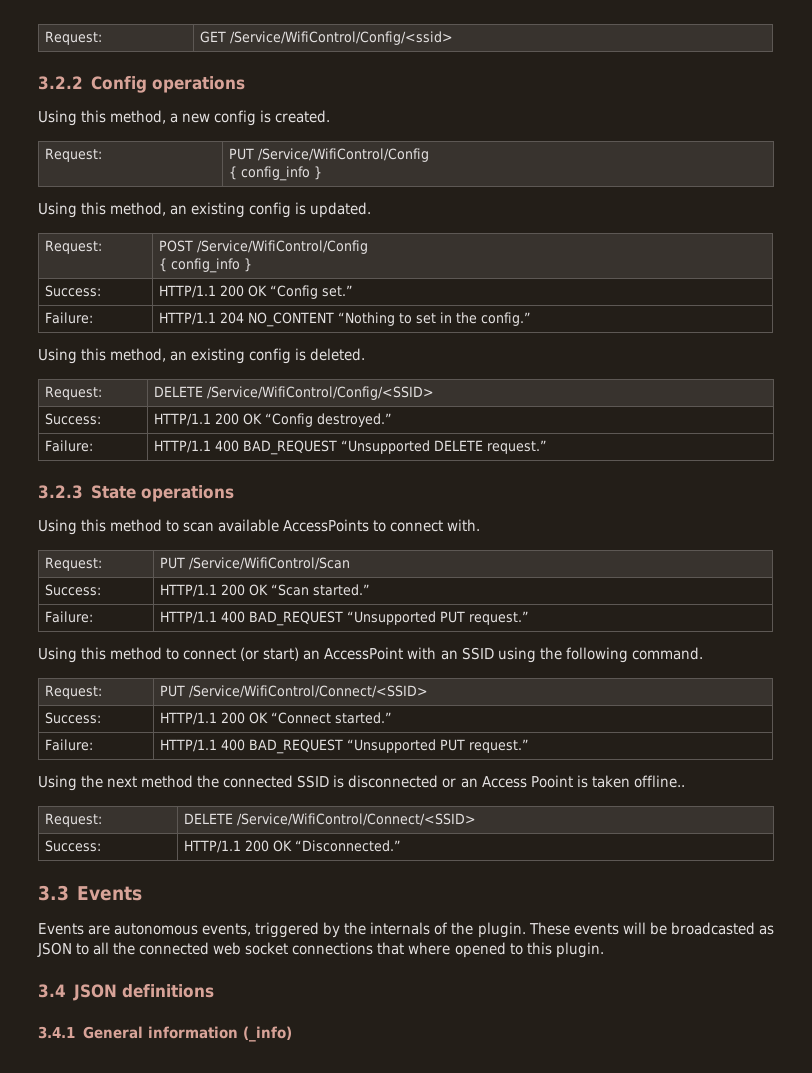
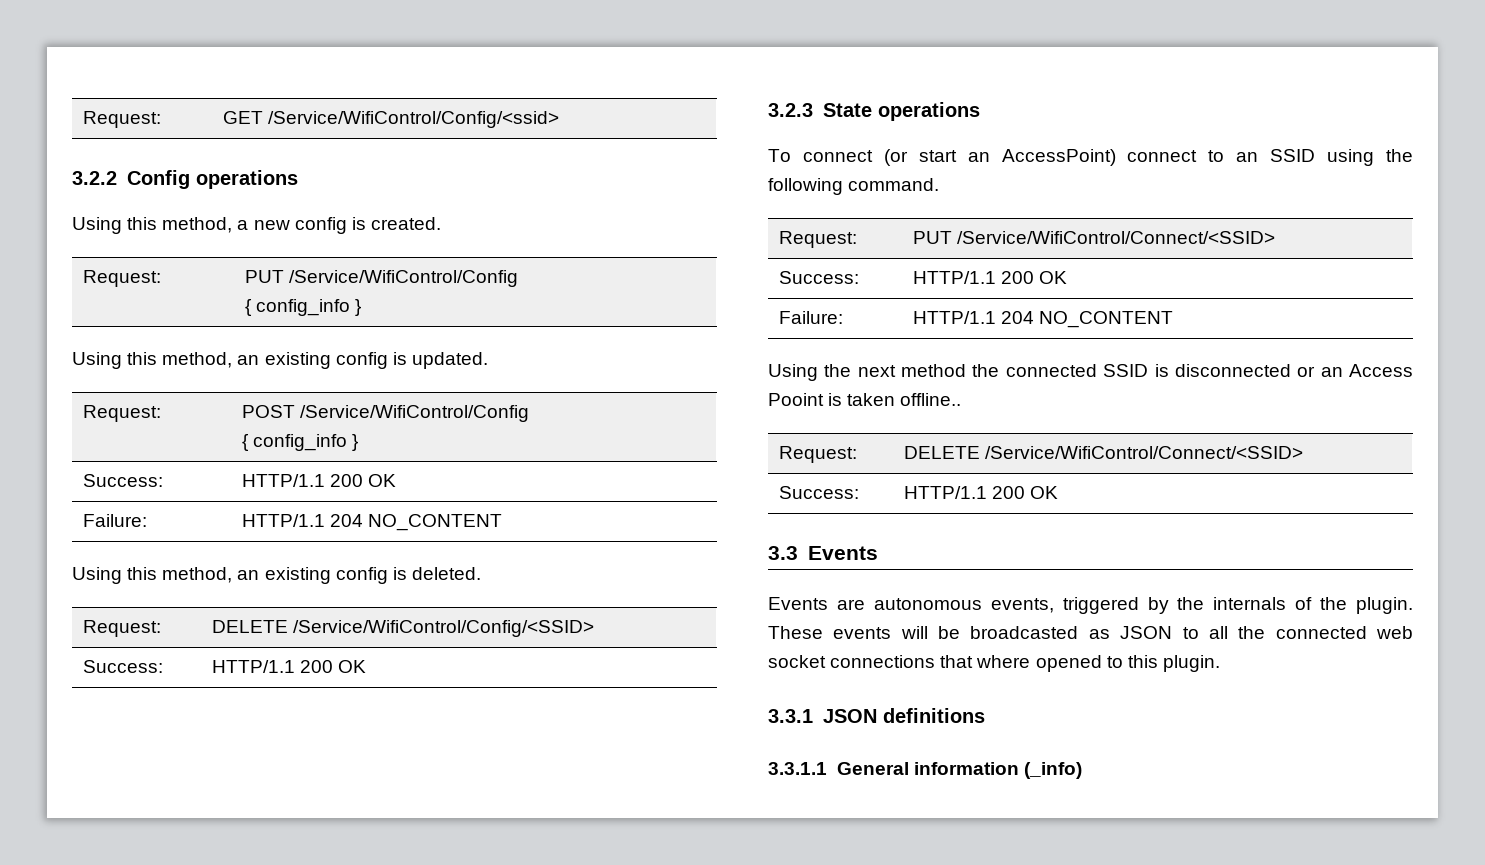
[270,285,354,299] [45,312,94,324] [159,312,532,327] “Config set.” // Failure: | HTTP/1.1 204 NO_CONTENT “Nothing to set in the config.” -> [82,514,147,527] [241,514,502,531] // Failure: | HTTP/1.1 204 NO_CONTENT
[265,413,393,427] [45,440,94,452] [154,440,548,455] [38,485,234,502] [38,519,481,535] [45,557,103,571] [160,557,351,570] [45,584,102,596] [160,584,371,597] [45,611,94,623] [160,611,530,626] [38,647,437,663] “Config destroyed.” // Failure: | HTTP/1.1 400 BAD_REQUEST “Unsupported DELETE request.” // 3.2.3 State operations // Using this method to scan available AccessPoints to connect with. // Request: | PUT /Service/WifiControl/Scan // Success: | HTTP/1.1 200 OK “Scan started.” // Failure: | HTTP/1.1 400 BAD_REQUEST “Unsupported PUT request.” // Using this method to connect (or start) an AccessPoint with -> [768,102,980,121] [768,149,1225,166] // 3.2.3 State operations // To connect (or start an AccessPoint) connect to
[271,712,393,724] [45,739,94,751] [160,739,530,754] “Connect started.” // Failure: | HTTP/1.1 400 BAD_REQUEST “Unsupported PUT request.” -> [778,311,843,324] [912,311,1173,328] // Failure: | HTTP/1.1 204 NO_CONTENT
[295,840,402,852] “Disconnected.” -> (1058, 492) none
[38,984,66,998] 3.4 -> [768,709,813,723] 3.3.1
[38,1026,75,1039] 3.4.1 -> [768,762,827,775] 3.3.1.1

